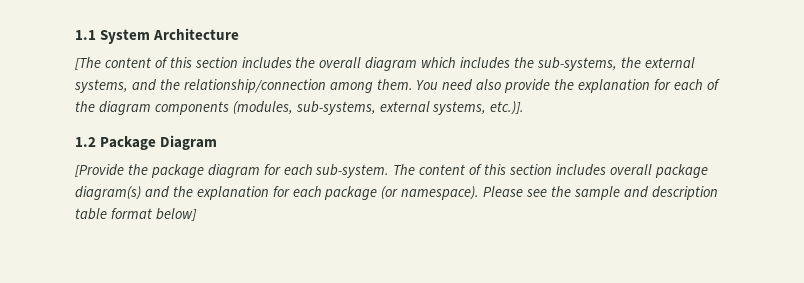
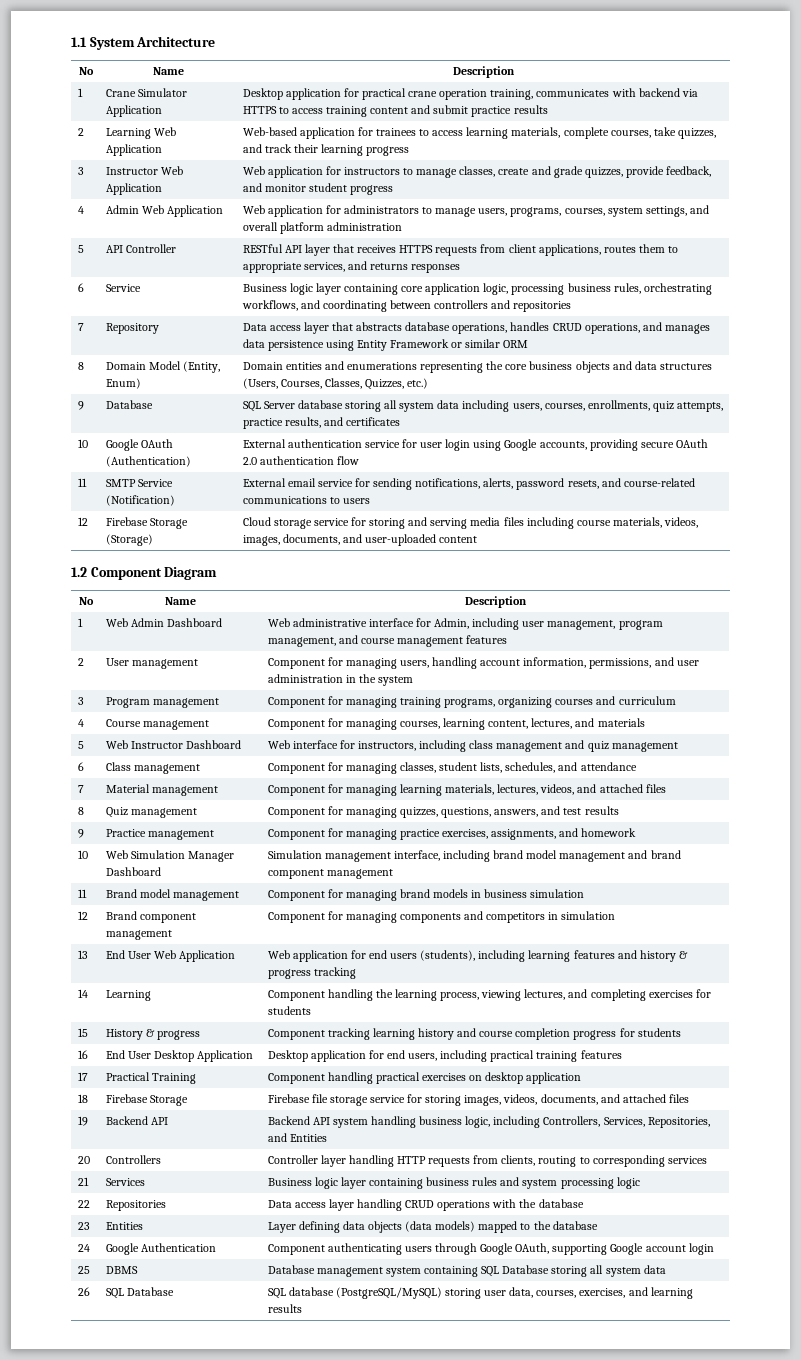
[75,57,695,71] [74,79,720,93] [75,101,525,115] // [The content of this section includes the overall diagram which includes the sub-systems, the external systems, and the relationship/connection among them. You need also provide the explanation for each of the diagram components (modules, sub-systems, external systems, etc.)]. -> [78,67,94,75] [152,67,184,75] [452,66,515,78] [77,88,83,97] [105,88,187,97] [105,105,162,117] [242,88,698,100] [242,105,548,117] [77,128,84,136] [105,127,176,139] [105,144,162,156] [242,127,716,139] [242,144,410,156] [77,167,84,175] [105,166,183,175] [105,183,162,195] [242,166,712,178] [242,183,394,195] [77,206,84,214] [105,205,223,217] [242,205,709,217] [242,222,402,234] [77,245,84,253] [105,244,176,253] [242,244,679,256] [242,261,461,273] [77,283,84,292] [105,284,141,292] [242,283,712,295] [241,300,572,312] [77,323,84,331] [105,323,159,334] [242,322,710,334] [242,339,529,351] [77,362,84,370] [105,361,220,373] [105,378,141,389] [242,361,712,373] [242,378,429,390] [77,401,84,410] [105,400,153,409] [242,400,724,412] [242,417,401,429] [77,439,88,448] [105,439,173,451] [105,456,191,467] [242,439,708,451] [242,456,359,465] [77,478,87,487] [105,479,173,487] [105,495,175,506] [242,478,695,490] [242,496,370,504] [77,517,88,526] [105,517,188,529] [105,534,153,546] [242,517,699,529] [242,534,478,546] // No | Name | Description // 1 | Crane Simulator Application | Desktop application for practical crane operation training, communicates with backend via HTTPS to access training content and submit practice results // 2 | Learning Web Application | Web-based application for trainees to access learning materials, complete courses, take quizzes, and track their learning progress // 3 | Instructor Web Application | Web application for instructors to manage classes, create and grade quizzes, provide feedback, and monitor student progress // 4 | Admin Web Application | Web application for administrators to manage users, programs, courses, system settings, and overall platform administration // 5 | API Controller | RESTful API layer that receives HTTPS requests from client applications, routes them to appropriate services, and returns responses // 6 | Service | Business logic layer containing core application logic, processing business rules, orchestrating workflows, and coordinating between controllers and repositories // 7 | Repository | Data access layer that abstracts database operations, handles CRUD operations, and manages data persistence using Entity Framework or similar ORM // 8 | Domain Model (Entity, Enum) | Domain entities and enumerations representing the core business objects and data structures (Users, Courses, Classes, Quizzes, etc.) // 9 | Database | SQL Server database storing all system data including users, courses, enrollments, quiz attempts, practice results, and certificates // 10 | Google OAuth (Authentication) | External authentication service for user login using Google accounts, providing secure OAuth 2.0 authentication flow // 11 | SMTP Service (Notification) | External email service for sending notifications, alerts, password resets, and course-related communications to users // 12 | Firebase Storage (Storage) | Cloud storage service for storing and serving media files including course materials, videos, images, documents, and user-uploaded content
[100,136,157,150] Package -> [90,567,162,580] Component
[75,164,708,178] [75,186,718,200] [75,208,197,221] // [Provide the package diagram for each sub-system. The content of this section includes overall package diagram(s) and the explanation for each package (or namespace). Please see the sample and description table format below] -> [78,597,94,605] [165,597,196,605] [465,596,527,608] [77,618,83,627] [105,618,222,627] [267,618,663,630] [267,635,508,647] [77,658,84,666] [105,658,198,669] [267,657,699,669] [267,674,414,686] [77,697,84,705] [105,697,219,708] [267,696,676,708] [77,719,84,727] [105,719,209,730] [267,718,645,730] [77,741,84,749] [105,740,241,749] [267,740,678,752] [77,762,84,771] [105,762,200,774] [267,762,637,774] [77,785,84,793] [105,784,218,796] [267,784,666,796] [77,807,84,815] [105,807,197,818] [267,806,619,818] [77,829,84,838] [105,829,214,840] [267,828,637,840] [77,850,88,859] [105,850,234,862] [105,867,161,876] [267,850,681,862] [267,869,393,879] [77,889,87,898] [105,889,239,901] [267,889,585,901] [77,911,88,920] [105,911,196,923] [105,930,172,940] [267,911,616,923] [77,950,88,959] [105,950,236,962] [267,950,688,962] [267,967,356,979] [77,989,88,998] [105,990,151,1001] [267,989,711,1001] [267,1006,311,1015] [77,1028,88,1037] [105,1029,200,1040] [267,1028,681,1040] [77,1050,88,1059] [105,1050,254,1062] [267,1050,622,1062] [77,1072,88,1081] [105,1072,196,1084] [267,1072,582,1084] [77,1094,88,1103] [105,1094,188,1106] [267,1094,689,1106] [77,1116,88,1126] [105,1116,168,1125] [267,1116,710,1128] [267,1133,327,1142] [77,1156,90,1164] [105,1155,161,1164] [267,1155,707,1167] [77,1177,89,1186] [105,1178,145,1186] [267,1177,640,1189] [77,1200,90,1208] [105,1200,166,1211] [267,1199,584,1211] [77,1222,90,1230] [105,1222,143,1230] [267,1221,598,1233] [77,1244,90,1252] [105,1243,216,1255] [267,1243,714,1255] [77,1266,90,1274] [105,1266,138,1274] [267,1265,666,1277] [77,1287,90,1296] [105,1287,174,1299] [267,1287,693,1299] [267,1304,302,1313] // No | Name | Description // 1 | Web Admin Dashboard | Web administrative interface for Admin, including user management, program management, and course management features // 2 | User management | Component for managing users, handling account information, permissions, and user administration in the system // 3 | Program management | Component for managing training programs, organizing courses and curriculum // 4 | Course management | Component for managing courses, learning content, lectures, and materials // 5 | Web Instructor Dashboard | Web interface for instructors, including class management and quiz management // 6 | Class management | Component for managing classes, student lists, schedules, and attendance // 7 | Material management | Component for managing learning materials, lectures, videos, and attached files // 8 | Quiz management | Component for managing quizzes, questions, answers, and test results // 9 | Practice management | Component for managing practice exercises, assignments, and homework // 10 | Web Simulation Manager Dashboard | Simulation management interface, including brand model management and brand component management // 11 | Brand model management | Component for managing brand models in business simulation // 12 | Brand component management | Component for managing components and competitors in simulation // 13 | End User Web Application | Web application for end users (students), including learning features and history & progress tracking // 14 | Learning | Component handling the learning process, viewing lectures, and completing exercises for students // 15 | History & progress | Component tracking learning history and course completion progress for students // 16 | End User Desktop Application | Desktop application for end users, including practical training features // 17 | Practical Training | Component handling practical exercises on desktop application // 18 | Firebase Storage | Firebase file storage service for storing images, videos, documents, and attached files // 19 | Backend API | Backend API system handling business logic, including Controllers, Services, Repositories, and Entities // 20 | Controllers | Controller layer handling HTTP requests from clients, routing to corresponding services // 21 | Services | Business logic layer containing business rules and system processing logic // 22 | Repositories | Data access layer handling CRUD operations with the database // 23 | Entities | Layer defining data objects (data models) mapped to the database // 24 | Google Authentication | Component authenticating users through Google OAuth, supporting Google account login // 25 | DBMS | Database management system containing SQL Database storing all system data // 26 | SQL Database | SQL database (PostgreSQL/MySQL) storing user data, courses, exercises, and learning results

